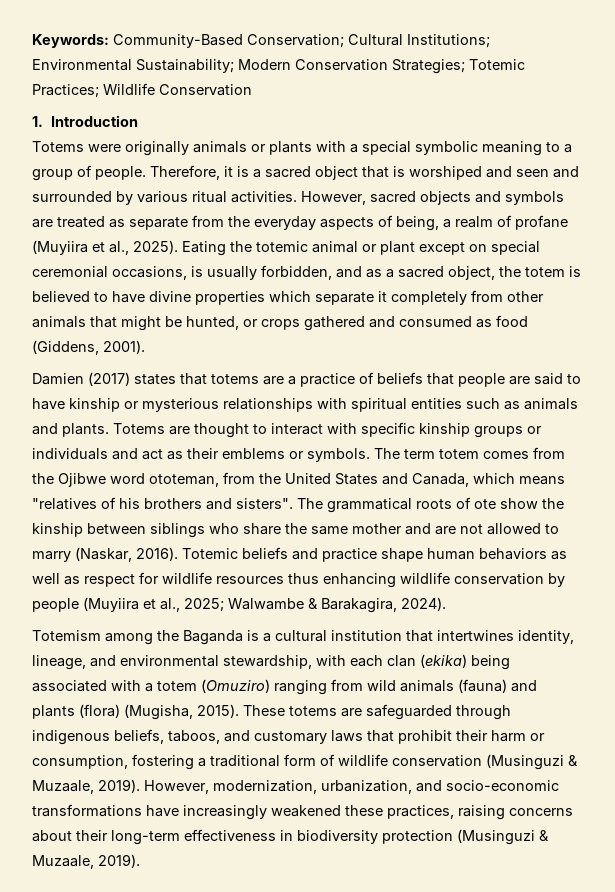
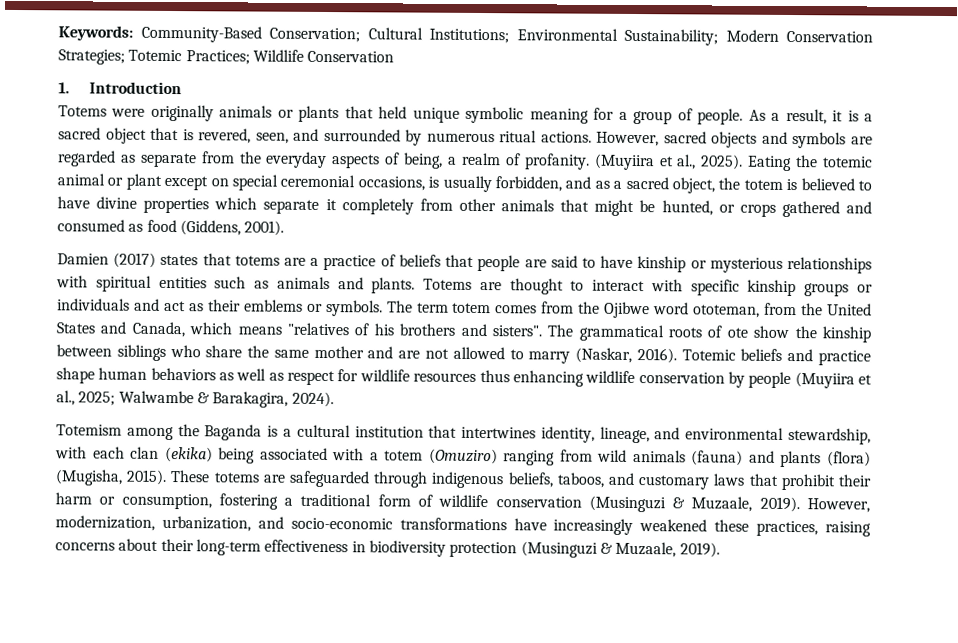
[316,141,411,155] with a special -> [344,106,460,123] that held unique
[546,142,560,152] to -> [593,107,615,120] for
[150,165,220,180] Therefore, -> [748,108,827,125] As a result,
[409,166,579,180] [32,191,297,205] worshiped and seen and surrounded by various ritual activities. -> [198,128,592,146] revered, seen, and surrounded by numerous ritual actions.
[57,216,105,228] treated -> [57,150,116,167] regarded
[515,215,568,230] profane -> [523,153,590,170] profanity.

